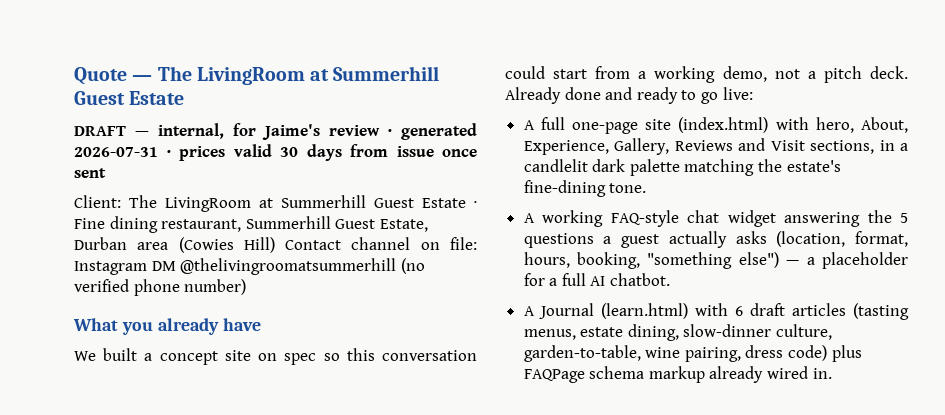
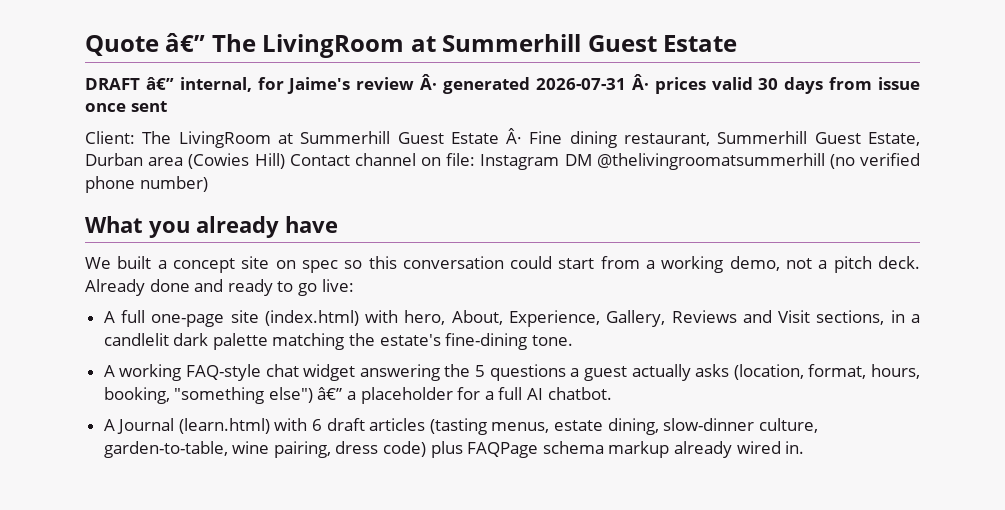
[132,75,153,81] — -> [165,33,206,52] â€”
[135,131,149,136] — -> [145,77,174,90] â€”
[388,129,392,136] · -> [420,74,438,90] Â·
[166,150,171,157] · -> [631,74,649,90] Â·
[474,201,477,208] · -> [506,128,523,144] Â·
[786,260,800,265] — -> [317,387,343,400] â€”

